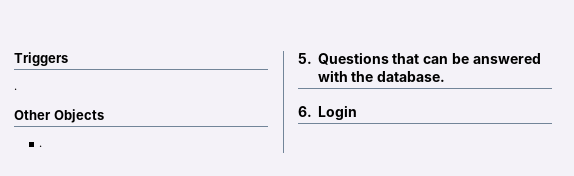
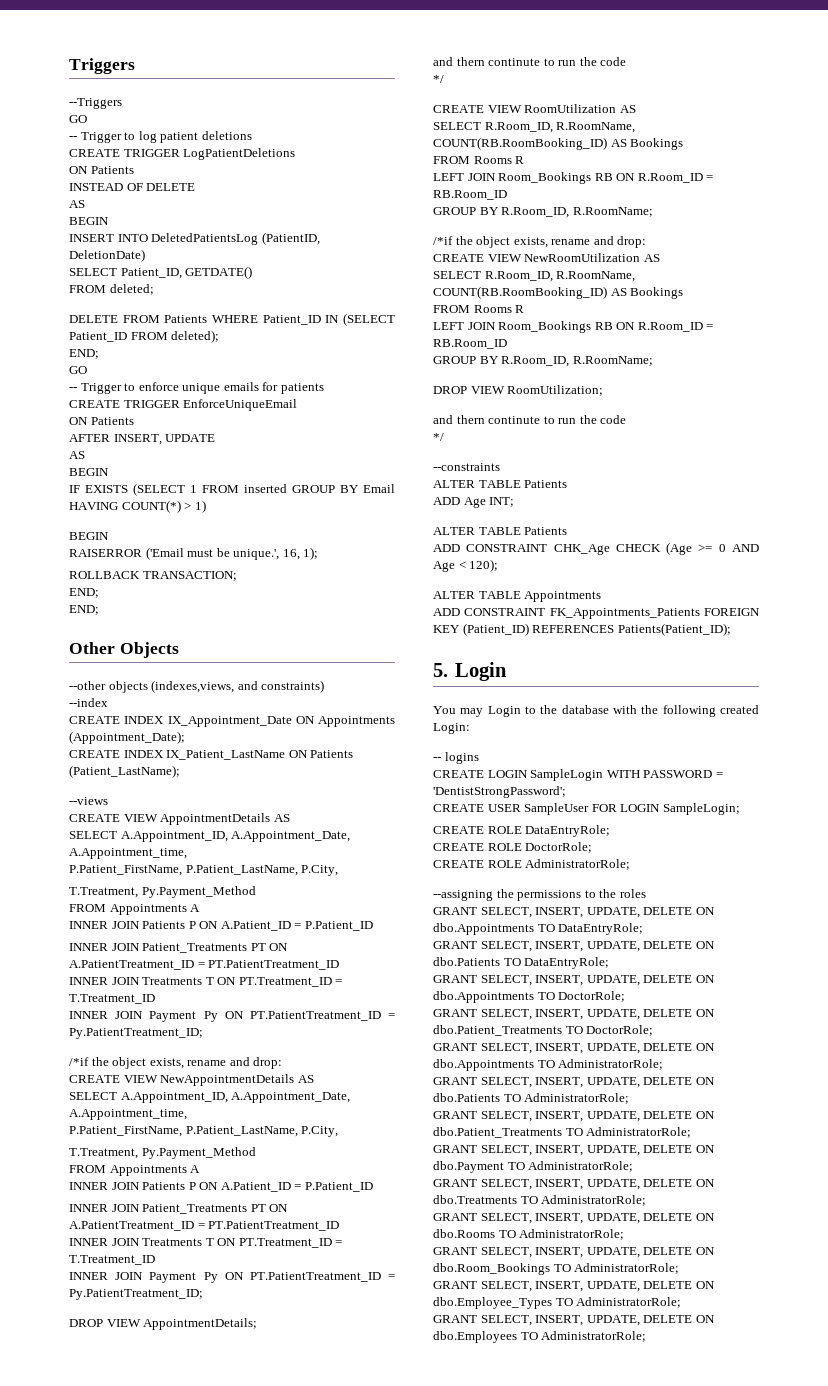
[14,88,17,90] [14,109,104,123] [39,145,43,147] [298,52,541,65] [317,70,446,82] [298,105,357,120] . // Other Objects // . // 5. Questions that can be answered with the database. // 6. Login -> [69,98,122,109] [69,115,87,123] [69,131,252,143] [69,148,296,160] [69,166,134,174] [69,183,196,191] [69,200,85,208] [69,217,109,225] [69,232,320,245] [69,249,145,262] [69,266,253,279] [69,284,154,295] [69,313,395,326] [69,330,220,343] [69,349,99,359] [69,366,87,374] [69,382,324,394] [69,399,298,411] [69,417,134,425] [69,434,216,445] [69,451,85,459] [69,468,109,476] [69,483,395,496] [69,500,206,513] [69,532,109,540] [69,547,319,560] [69,571,237,581] [69,588,99,598] [69,605,99,615] [69,642,179,658] [69,680,325,693] [69,698,108,707] [69,716,395,727] [69,731,185,744] [69,750,354,760] [69,765,180,778] [69,797,108,805] [69,813,290,825] [69,831,351,842] [69,848,187,859] [69,865,339,876] [69,886,256,898] [69,904,201,915] [69,921,373,931] [69,943,289,953] [69,960,340,970] [69,977,343,987] [69,994,155,1004] [69,1011,395,1022] [69,1028,203,1039] [69,1057,283,1069] [69,1074,314,1086] [69,1092,351,1103] [69,1109,187,1120] [69,1126,339,1137] [69,1147,256,1159] [69,1165,201,1176] [69,1182,373,1192] [69,1204,289,1214] [69,1221,340,1231] [69,1238,343,1248] [69,1255,155,1265] [69,1272,395,1283] [69,1289,203,1300] [69,1318,258,1330] [433,57,627,66] [433,75,444,83] [433,104,636,113] [433,122,636,133] [433,137,684,150] [433,156,525,164] [433,172,714,184] [433,190,507,200] [433,207,653,218] [433,236,647,248] [433,253,660,262] [433,271,636,282] [433,286,684,299] [433,305,525,313] [433,321,714,333] [433,339,507,349] [433,356,653,367] [433,385,604,396] [433,415,627,424] [433,433,444,441] [433,463,500,471] [433,480,568,488] [433,497,515,508] [433,527,568,535] [433,542,759,555] [433,559,499,572] [433,591,602,602] [433,608,760,619] [433,623,731,636] [433,662,507,681] [433,705,759,717] [433,723,470,734] [433,752,479,764] [433,769,723,781] [433,786,566,798] [433,803,740,815] [433,825,611,837] [433,842,593,853] [433,859,631,870] [433,889,646,901] [433,907,715,918] [433,923,644,935] [433,941,715,952] [433,957,610,969] [433,975,715,986] [433,991,626,1003] [433,1009,715,1020] [433,1025,654,1036] [433,1043,715,1054] [433,1059,664,1071] [433,1077,715,1088] [433,1093,630,1104] [433,1111,715,1122] [433,1127,692,1138] [433,1145,715,1156] [433,1161,634,1173] [433,1179,715,1190] [433,1195,647,1206] [433,1213,715,1224] [433,1229,625,1240] [433,1247,715,1258] [433,1263,680,1275] [433,1281,715,1292] [433,1297,682,1309] [433,1315,715,1326] [433,1331,647,1343] --Triggers // GO // -- Trigger to log patient deletions // CREATE TRIGGER LogPatientDeletions // ON Patients // INSTEAD OF DELETE // AS // BEGIN // INSERT INTO DeletedPatientsLog (PatientID, DeletionDate) // SELECT Patient_ID, GETDATE() // FROM deleted; // DELETE FROM Patients WHERE Patient_ID IN (SELECT Patient_ID FROM deleted); // END; // GO // -- Trigger to enforce unique emails for patients // CREATE TRIGGER EnforceUniqueEmail // ON Patients // AFTER INSERT, UPDATE // AS // BEGIN // IF EXISTS (SELECT 1 FROM inserted GROUP BY Email HAVING COUNT(*) > 1) // BEGIN // RAISERROR ('Email must be unique.', 16, 1); // ROLLBACK TRANSACTION; // END; // END; // Other Objects // --other objects (indexes,views, and constraints) // --index // CREATE INDEX IX_Appointment_Date ON Appointments (Appointment_Date); // CREATE INDEX IX_Patient_LastName ON Patients (Patient_LastName); // --views // CREATE VIEW AppointmentDetails AS // SELECT A.Appointment_ID, A.Appointment_Date, A.Appointment_time, // P.Patient_FirstName, P.Patient_LastName, P.City, // T.Treatment, Py.Payment_Method // FROM Appointments A // INNER JOIN Patients P ON A.Patient_ID = P.Patient_ID // INNER JOIN Patient_Treatments PT ON A.PatientTreatment_ID = PT.PatientTreatment_ID // INNER JOIN Treatments T ON PT.Treatment_ID = T.Treatment_ID // INNER JOIN Payment Py ON PT.PatientTreatment_ID = Py.PatientTreatment_ID; // /*if the object exists, rename and drop: // CREATE VIEW NewAppointmentDetails AS // SELECT A.Appointment_ID, A.Appointment_Date, A.Appointment_time, // P.Patient_FirstName, P.Patient_LastName, P.City, // T.Treatment, Py.Payment_Method // FROM Appointments A // INNER JOIN Patients P ON A.Patient_ID = P.Patient_ID // INNER JOIN Patient_Treatments PT ON A.PatientTreatment_ID = PT.PatientTreatment_ID // INNER JOIN Treatments T ON PT.Treatment_ID = T.Treatment_ID // INNER JOIN Payment Py ON PT.PatientTreatment_ID = Py.PatientTreatment_ID; // DROP VIEW AppointmentDetails; // and thern continute to run the code // */ // CREATE VIEW RoomUtilization AS // SELECT R.Room_ID, R.RoomName, COUNT(RB.RoomBooking_ID) AS Bookings // FROM Rooms R // LEFT JOIN Room_Bookings RB ON R.Room_ID = RB.Room_ID // GROUP BY R.Room_ID, R.RoomName; // /*if the object exists, rename and drop: // CREATE VIEW NewRoomUtilization AS // SELECT R.Room_ID, R.RoomName, COUNT(RB.RoomBooking_ID) AS Bookings // FROM Rooms R // LEFT JOIN Room_Bookings RB ON R.Room_ID = RB.Room_ID // GROUP BY R.Room_ID, R.RoomName; // DROP VIEW RoomUtilization; // and thern continute to run the code // */ // --constraints // ALTER TABLE Patients // ADD Age INT; // ALTER TABLE Patients // ADD CONSTRAINT CHK_Age CHECK (Age >= 0 AND Age < 120); // ALTER TABLE Appointments // ADD CONSTRAINT FK_Appointments_Patients FOREIGN KEY (Patient_ID) REFERENCES Patients(Patient_ID); // 5. Login // You may Login to the database with the following created Login: // -- logins // CREATE LOGIN SampleLogin WITH PASSWORD = 'DentistStrongPassword'; // CREATE USER SampleUser FOR LOGIN SampleLogin; // CREATE ROLE DataEntryRole; // CREATE ROLE DoctorRole; // CREATE ROLE AdministratorRole; // --assigning the permissions to the roles // GRANT SELECT, INSERT, UPDATE, DELETE ON dbo.Appointments TO DataEntryRole; // GRANT SELECT, INSERT, UPDATE, DELETE ON dbo.Patients TO DataEntryRole; // GRANT SELECT, INSERT, UPDATE, DELETE ON dbo.Appointments TO DoctorRole; // GRANT SELECT, INSERT, UPDATE, DELETE ON dbo.Patient_Treatments TO DoctorRole; // GRANT SELECT, INSERT, UPDATE, DELETE ON dbo.Appointments TO AdministratorRole; // GRANT SELECT, INSERT, UPDATE, DELETE ON dbo.Patients TO AdministratorRole; // GRANT SELECT, INSERT, UPDATE, DELETE ON dbo.Patient_Treatments TO AdministratorRole; // GRANT SELECT, INSERT, UPDATE, DELETE ON dbo.Payment TO AdministratorRole; // GRANT SELECT, INSERT, UPDATE, DELETE ON dbo.Treatments TO AdministratorRole; // GRANT SELECT, INSERT, UPDATE, DELETE ON dbo.Rooms TO AdministratorRole; // GRANT SELECT, INSERT, UPDATE, DELETE ON dbo.Room_Bookings TO AdministratorRole; // GRANT SELECT, INSERT, UPDATE, DELETE ON dbo.Employee_Types TO AdministratorRole; // GRANT SELECT, INSERT, UPDATE, DELETE ON dbo.Employees TO AdministratorRole;

